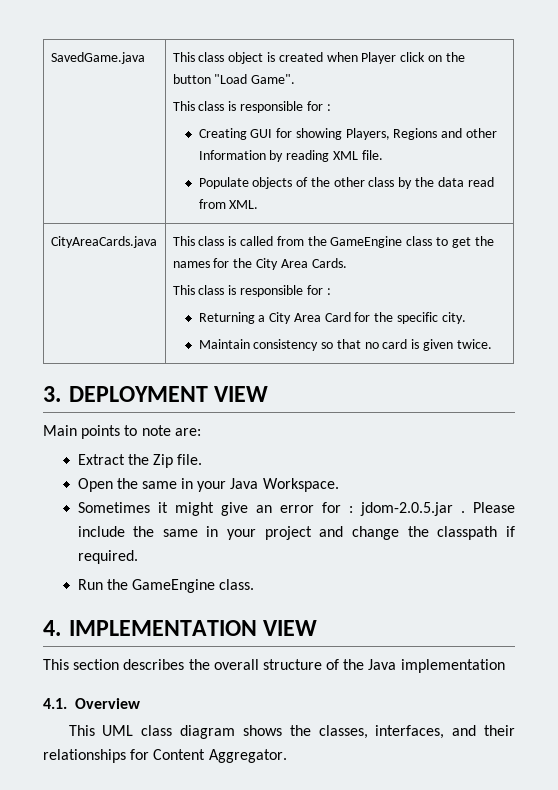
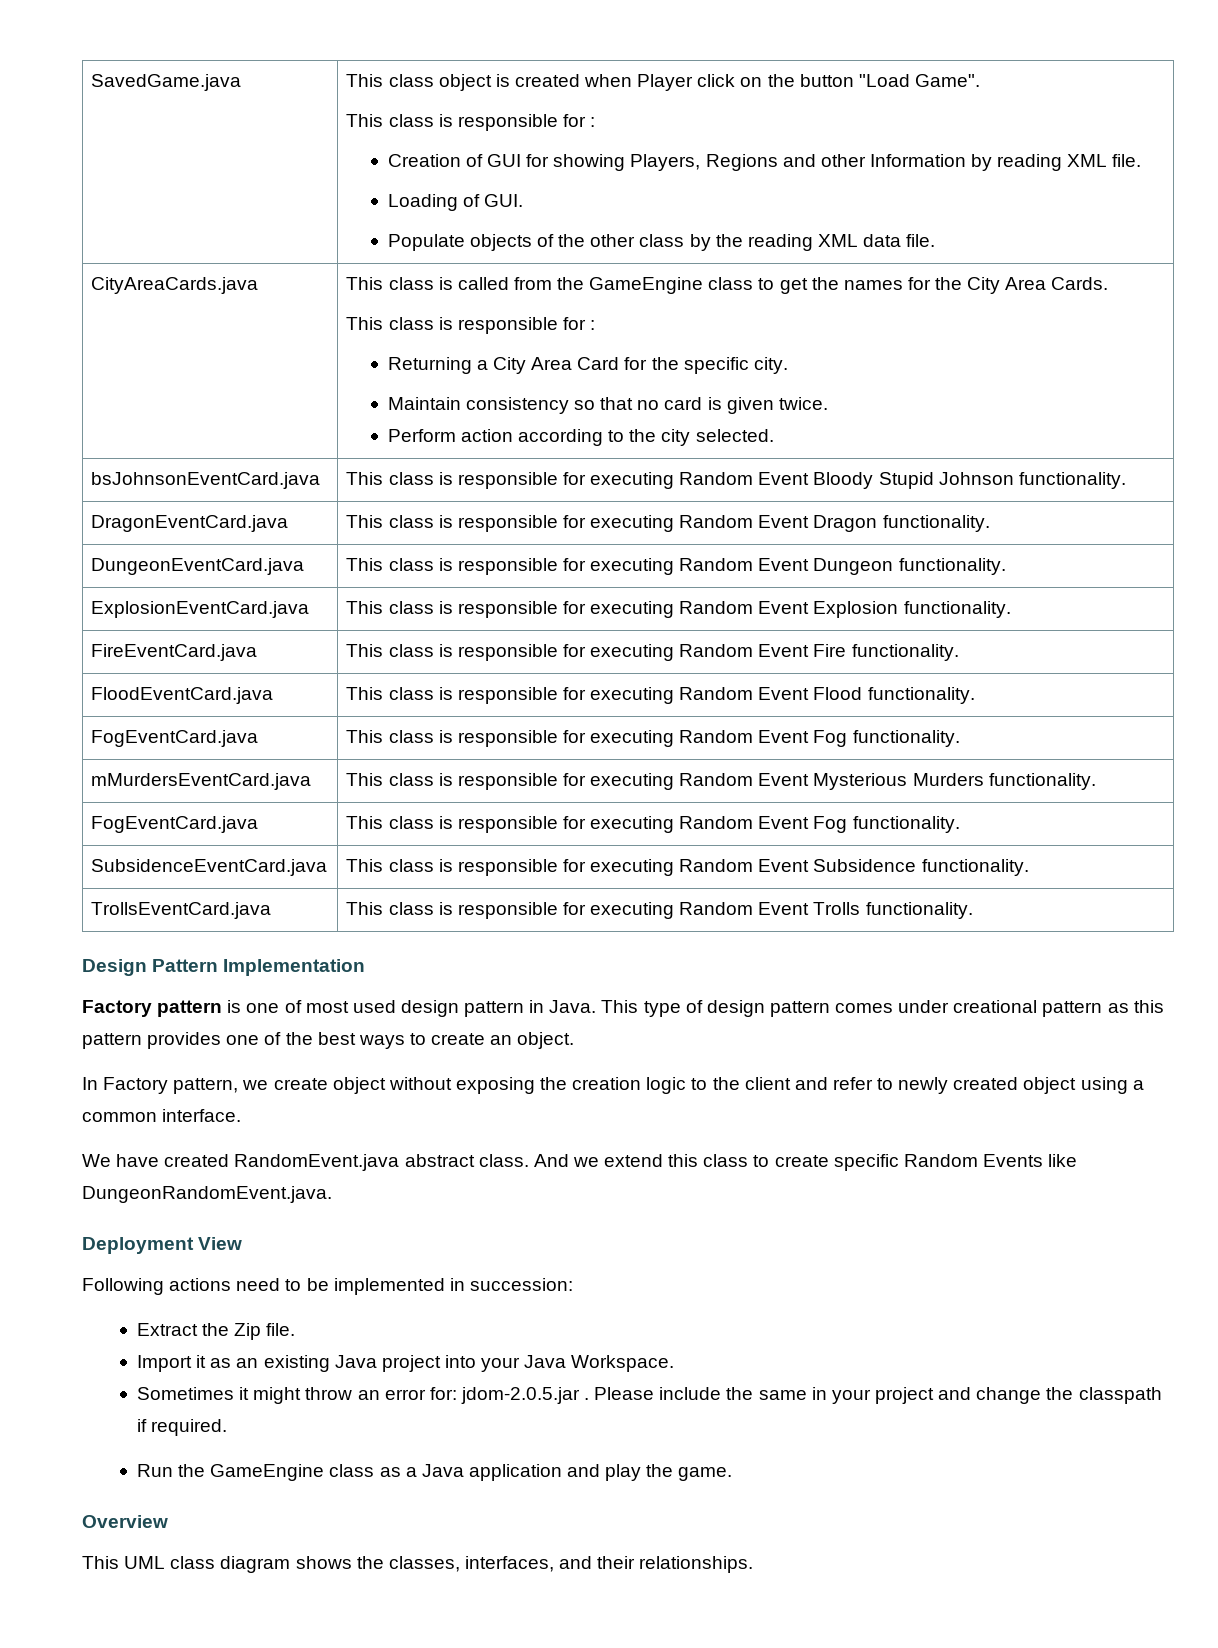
[198,128,247,140] Creating -> [387,154,483,167] Creation of
(383, 155) none -> [387,194,524,211] // Loading of GUI.
[437,177,494,187] [198,199,259,209] data read from XML. -> [747,234,936,251] reading XML data file.
[43,386,269,402] [43,425,201,439] [77,454,203,468] [77,478,194,492] // 3. DEPLOYMENT VIEW // Main points to note are: // Extract the Zip file. // Open the same in -> [387,429,774,446] [91,472,321,489] [346,472,1126,489] [91,515,289,532] [346,515,990,532] [91,558,305,575] [346,558,1006,575] [91,601,310,618] [346,601,1011,618] [91,644,258,661] [346,644,959,661] [91,687,274,704] [346,687,975,704] [91,730,259,747] [346,730,960,747] [91,773,312,790] [346,773,1096,790] [91,816,259,833] [346,816,960,833] [91,859,328,876] [346,859,1029,876] [91,902,272,919] [346,902,973,919] [82,959,366,976] [82,1000,1164,1017] [82,1032,575,1049] [82,1077,1144,1094] [82,1109,242,1122] [82,1154,1078,1171] [82,1186,332,1203] [82,1237,243,1254] [82,1278,573,1295] [137,1323,296,1340] [137,1355,476,1372] // Perform action according to the city selected. // bsJohnsonEventCard.java | This class is responsible for executing Random Event Bloody Stupid Johnson functionality. // DragonEventCard.java | This class is responsible for executing Random Event Dragon functionality. // DungeonEventCard.java | This class is responsible for executing Random Event Dungeon functionality. // ExplosionEventCard.java | This class is responsible for executing Random Event Explosion functionality. // FireEventCard.java | This class is responsible for executing Random Event Fire functionality. // FloodEventCard.java | This class is responsible for executing Random Event Flood functionality. // FogEventCard.java | This class is responsible for executing Random Event Fog functionality. // mMurdersEventCard.java | This class is responsible for executing Random Event Mysterious Murders functionality. // FogEventCard.java | This class is responsible for executing Random Event Fog functionality. // SubsidenceEventCard.java | This class is responsible for executing Random Event Subsidence functionality. // TrollsEventCard.java | This class is responsible for executing Random Event Trolls functionality. // Design Pattern Implementation // Factory pattern is one of most used design pattern in Java. This type of design pattern comes under creational pattern as this pattern provides one of the best ways to create an object. // In Factory pattern, we create object without exposing the creation logic to the client and refer to newly created object using a common interface. // We have created RandomEvent.java abstract class. And we extend this class to create specific Random Events like DungeonRandomEvent.java. // Deployment View // Following actions need to be implemented in succession: // Extract the Zip file. // Import it as an existing Java project into
[220,502,248,516] give -> [305,1387,353,1400] throw
[321,502,353,513] for : -> [429,1387,457,1400] for:
[219,579,255,590] [43,620,318,636] [43,659,505,673] [43,698,67,709] class. // 4. IMPLEMENTATION VIEW // This section describes the overall structure of the Java implementation // 4.1. -> [329,1464,733,1481] class as a Java application and play the game. //
[43,749,287,763] relationships for Content Aggregator. -> [639,1556,754,1573] relationships.

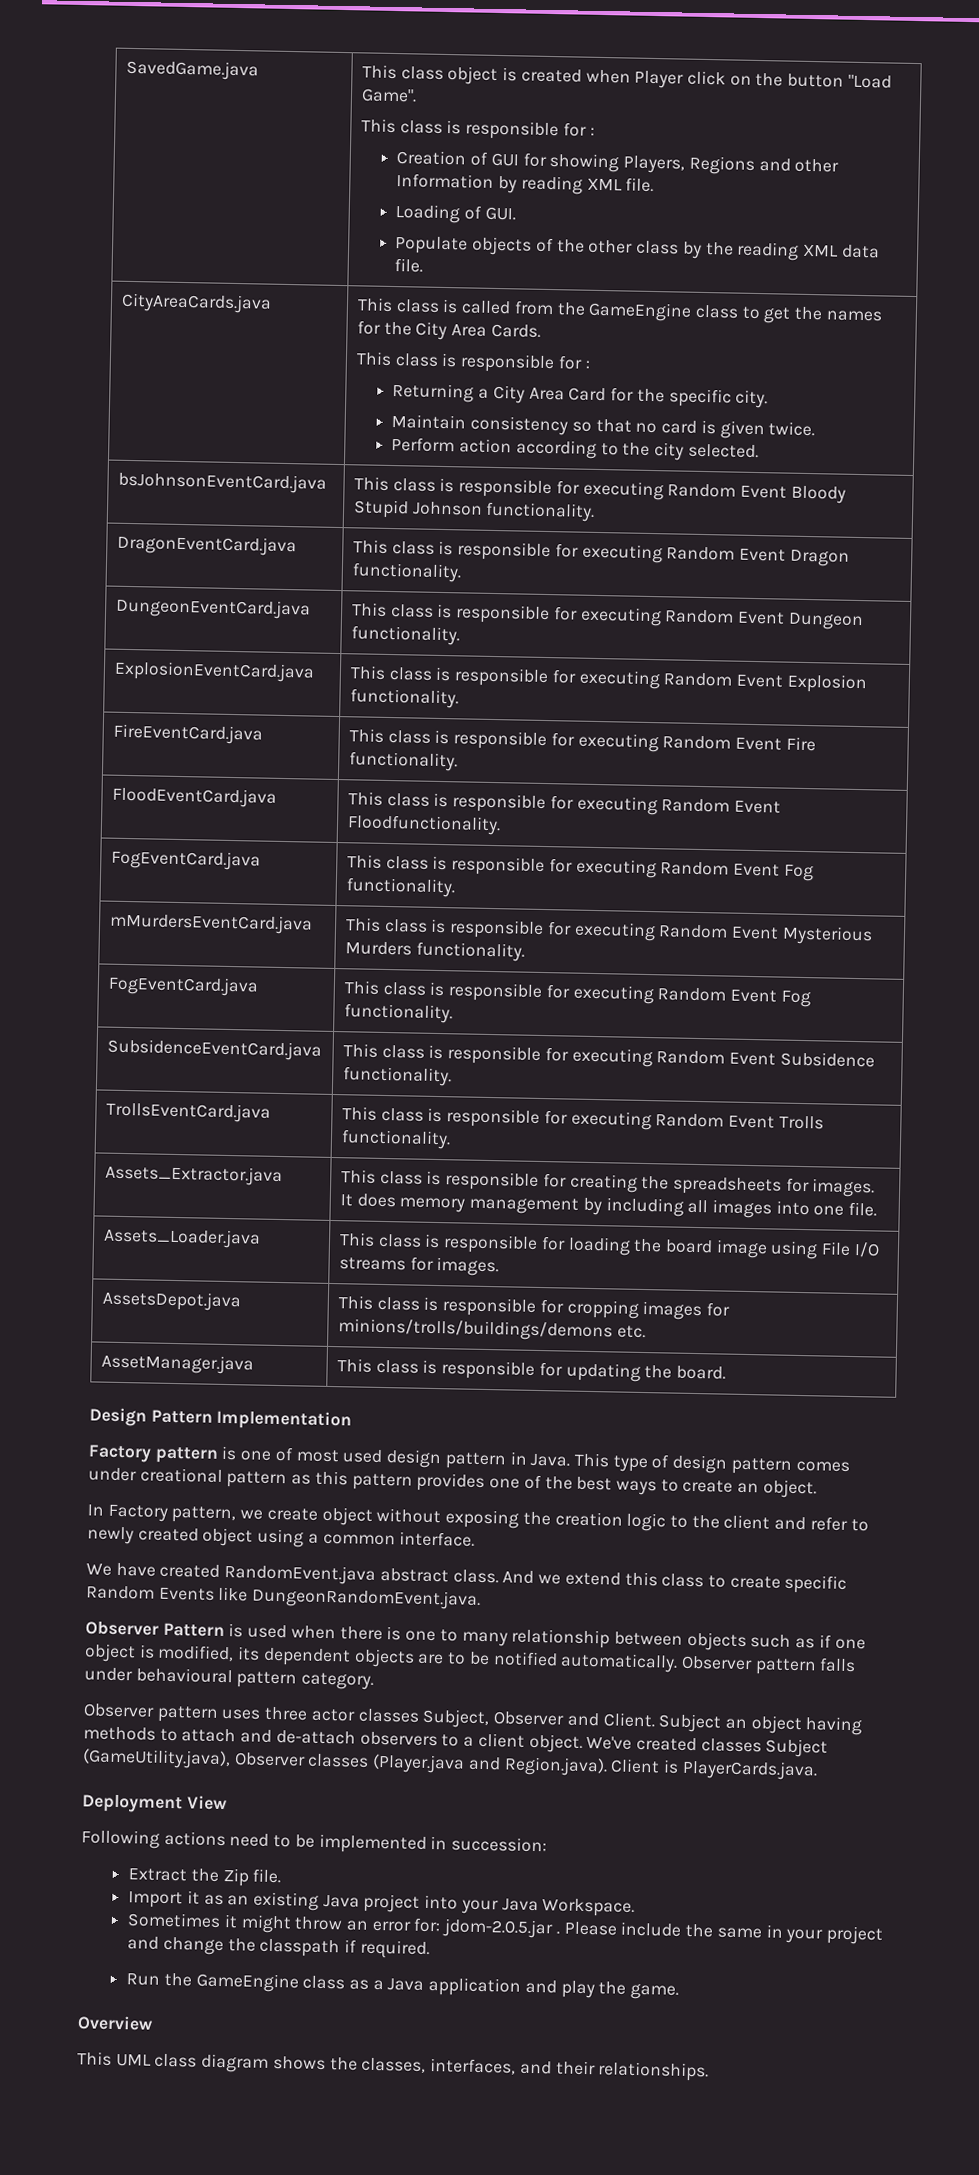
[813,687,975,704] Flood functionality. -> [346,814,501,836] Floodfunctionality.
(973, 910) none -> [104,1164,283,1187] [340,1169,876,1198] [339,1193,878,1219] [102,1227,261,1249] [338,1232,880,1260] [338,1256,500,1277] [101,1290,242,1312] [337,1295,730,1321] [337,1318,646,1342] [100,1353,254,1375] [336,1358,726,1382] // Assets_Extractor.java | This class is responsible for creating the spreadsheets for images. It does memory management by including all images into one file. // Assets_Loader.java | This class is responsible for loading the board image using File I/O streams for images. // AssetsDepot.java | This class is responsible for cropping images for minions/trolls/buildings/demons etc. // AssetManager.java | This class is responsible for updating the board.
(332, 1194) none -> [85,1621,866,1652] [84,1643,857,1676] [84,1667,375,1690] [83,1703,863,1736] [83,1726,829,1758] [82,1748,818,1781] // Observer Pattern is used when there is one to many relationship between objects such as if one object is modified, its dependent objects are to be notified automatically. Observer pattern falls under behavioural pattern category. // Observer pattern uses three actor classes Subject, Observer and Client. Subject an object having methods to attach and de-attach observers to a client object. We've created classes Subject (GameUtility.java), Observer classes (Player.java and Region.java). Client is PlayerCards.java.

